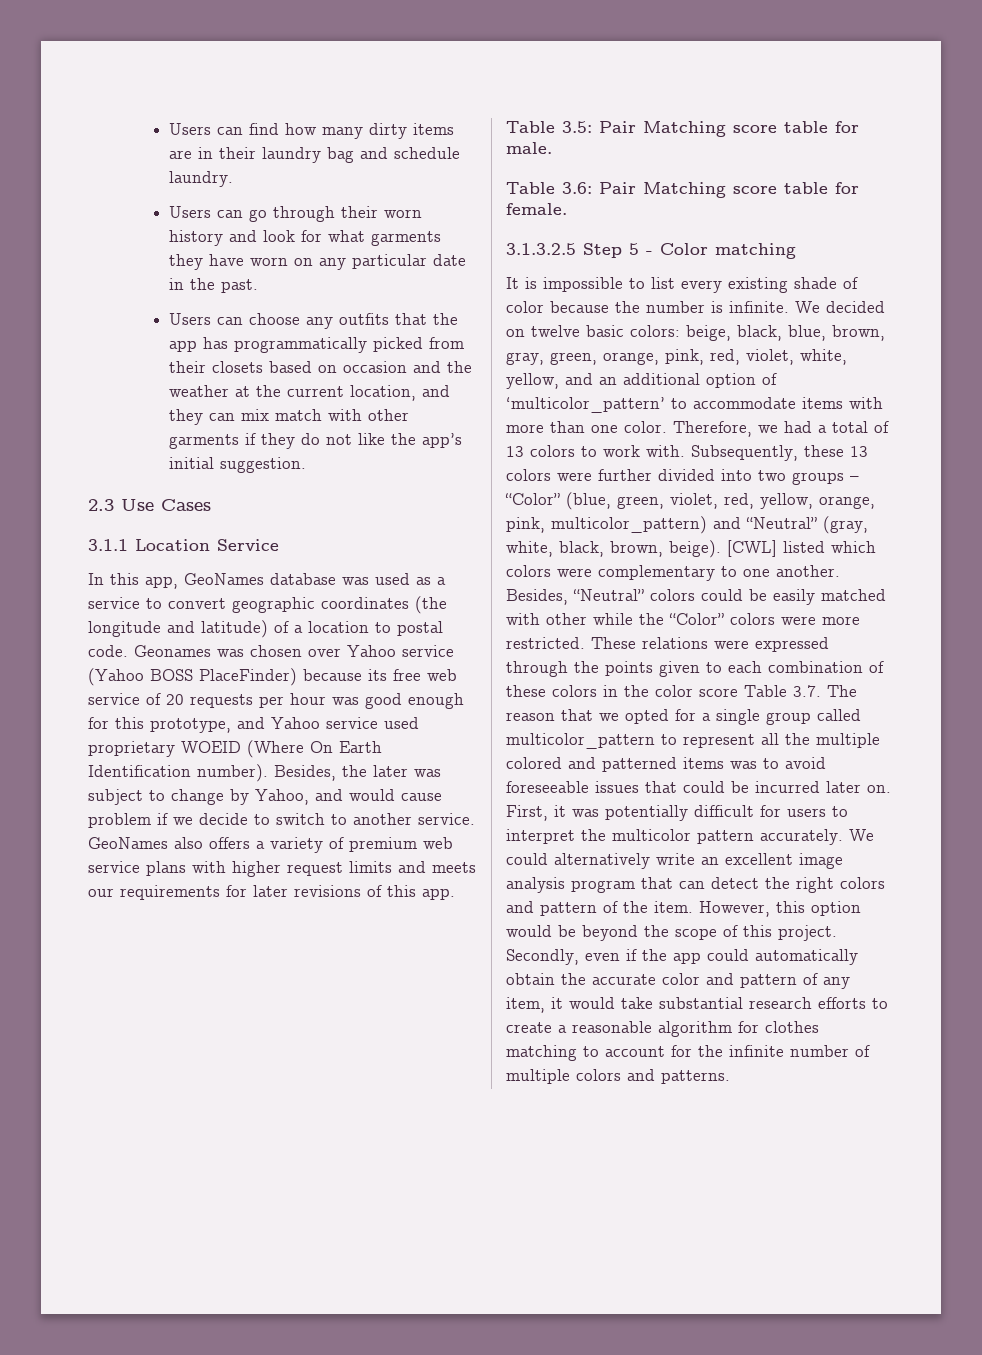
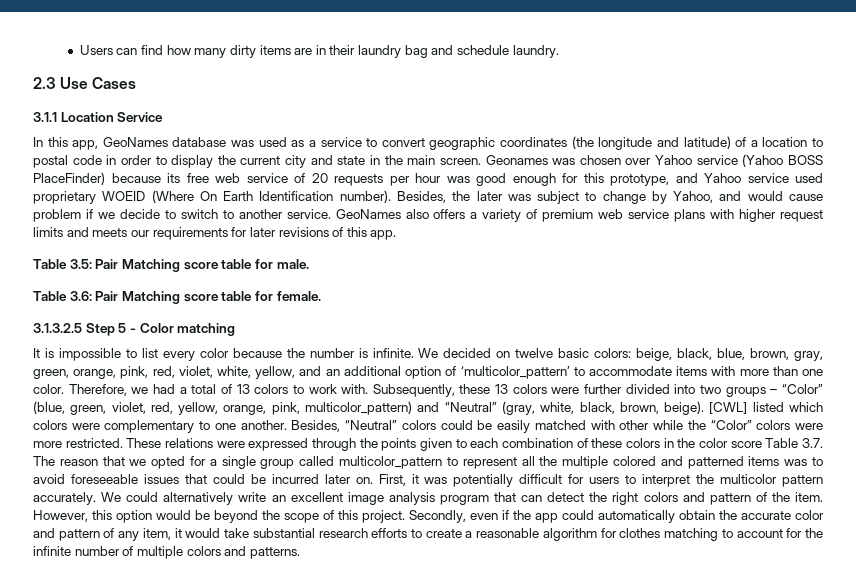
[169,206,423,222] [169,230,442,246] [169,254,467,270] [169,278,259,293] [169,313,459,329] [169,337,465,353] [169,361,473,373] [169,385,451,401] [169,409,410,425] [169,433,463,449] [169,457,307,473] // Users can go through their worn history and look for what garments they have worn on any particular date in the past. // Users can choose any outfits that the app has programmatically picked from their closets based on occasion and the weather at the current location, and they can mix match with other garments if they do not like the app’s initial suggestion. -> (559, 51) none
[88,645,128,657] code. -> [72,155,481,168] code in order to display the current city and state in the main screen.
[728,277,858,293] existing shade of -> (195, 356) none

